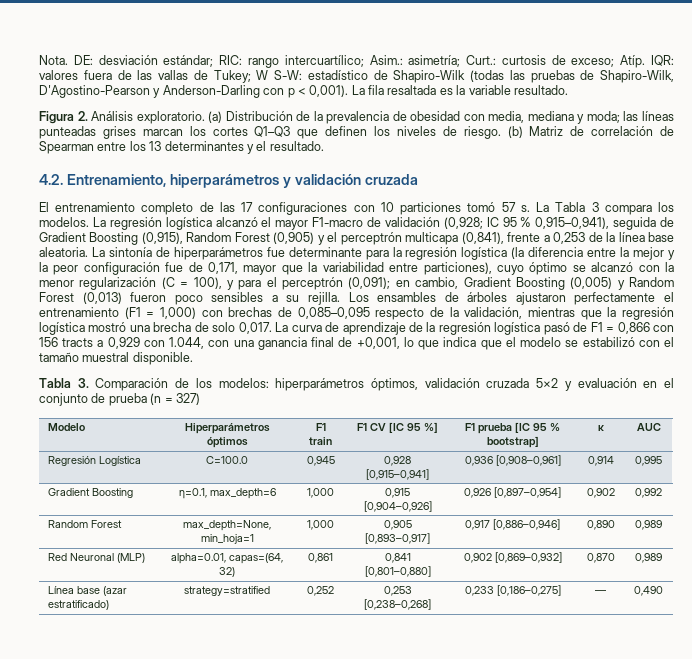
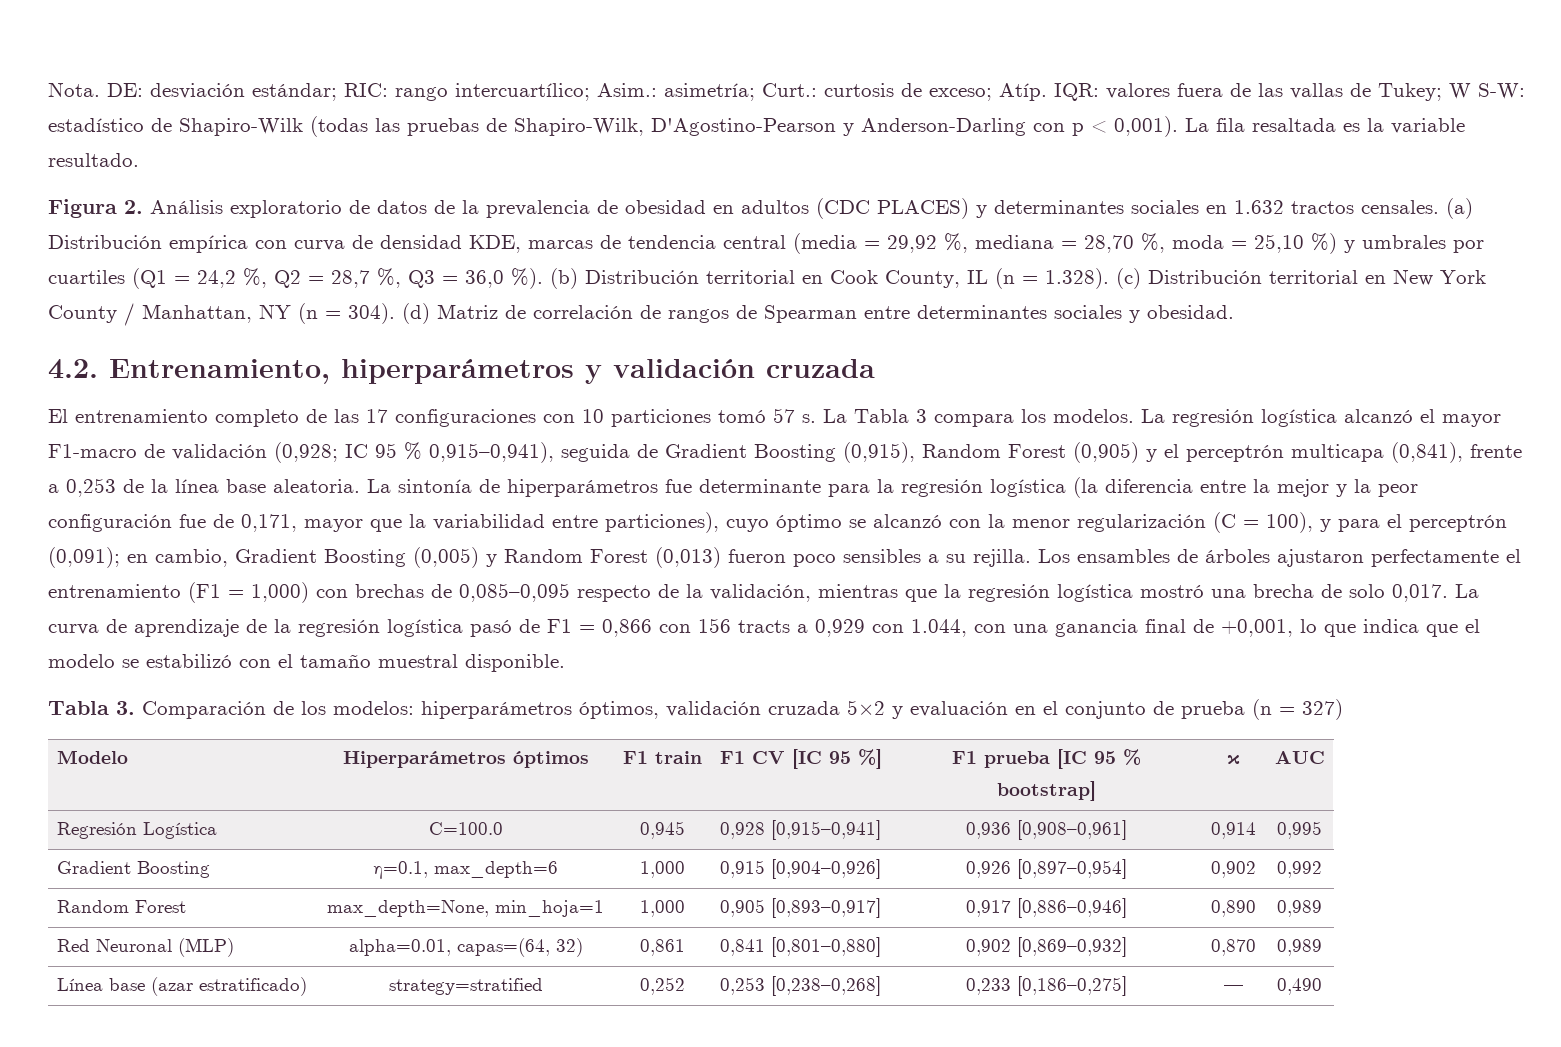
[136,111,293,124] exploratorio. (a) Distribución -> [230,200,427,218] exploratorio de datos
[463,111,674,124] [39,126,674,139] [39,141,324,154] con media, mediana y moda; las líneas punteadas grises marcan los cortes Q1–Q3 que definen los niveles de riesgo. (b) Matriz de correlación de Spearman entre los 13 determinantes y el resultado. -> [713,198,1473,219] [48,233,1484,254] [48,268,1486,289] [48,303,1234,326] en adultos (CDC PLACES) y determinantes sociales en 1.632 tractos censales. (a) Distribución empírica con curva de densidad KDE, marcas de tendencia central (media = 29,92 %, mediana = 28,70 %, moda = 25,10 %) y umbrales por cuartiles (Q1 = 24,2 %, Q2 = 28,7 %, Q3 = 36,0 %). (b) Distribución territorial en Cook County, IL (n = 1.328). (c) Distribución territorial en New York County / Manhattan, NY (n = 304). (d) Matriz de correlación de rangos de Spearman entre determinantes sociales y obesidad.

